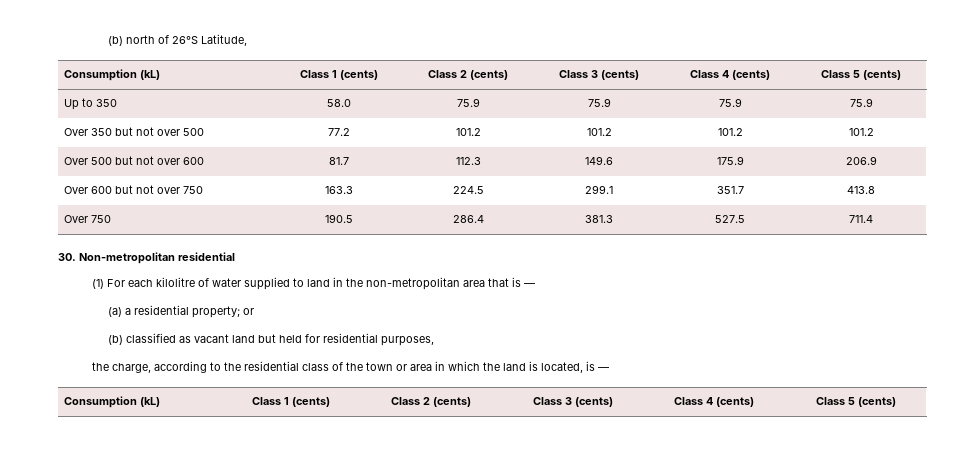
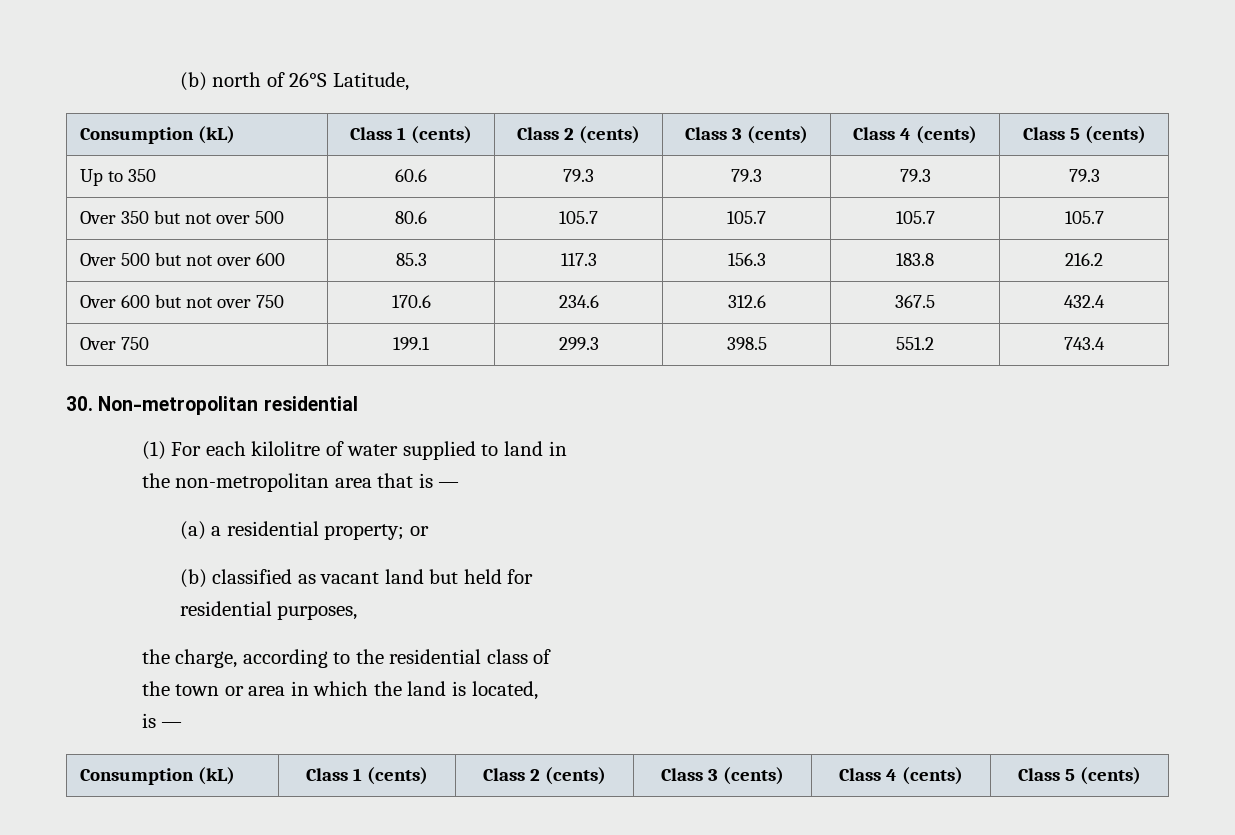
[326,99,351,107] [456,98,480,107] [587,98,611,107] [718,98,742,107] [849,98,873,107] 58.0 | 75.9 | 75.9 | 75.9 | 75.9 -> [395,169,427,182] [563,169,594,182] [731,169,762,182] [899,169,931,182] [1068,169,1100,182] 60.6 | 79.3 | 79.3 | 79.3 | 79.3
[327,128,350,136] [455,128,481,136] [586,128,612,136] [717,128,743,136] [848,128,874,136] 77.2 | 101.2 | 101.2 | 101.2 | 101.2 -> [395,211,427,224] [559,211,598,224] [727,211,766,224] [895,211,935,224] [1064,211,1104,224] 80.6 | 105.7 | 105.7 | 105.7 | 105.7
[328,157,349,165] [455,157,481,165] [585,156,613,165] [716,156,744,165] [845,156,877,165] 81.7 | 112.3 | 149.6 | 175.9 | 206.9 -> [395,253,427,266] [560,253,597,266] [727,253,766,266] [896,253,934,266] [1065,253,1103,266] 85.3 | 117.3 | 156.3 | 183.8 | 216.2
[324,186,353,194] [452,186,484,194] [585,185,613,194] [716,186,744,194] [847,186,875,194] [64,215,112,223] [324,214,353,223] [452,215,484,223] [585,215,613,223] [715,215,745,223] [849,215,873,223] 163.3 | 224.5 | 299.1 | 351.7 | 413.8 // Over 750 | 190.5 | 286.4 | 381.3 | 527.5 | 711.4 -> [391,295,431,308] [558,295,599,308] [727,295,766,308] [895,295,935,308] [1064,295,1105,308] [80,337,150,350] [393,337,430,350] [558,337,599,350] [726,337,767,350] [896,337,934,350] [1064,337,1105,350] 170.6 | 234.6 | 312.6 | 367.5 | 432.4 // Over 750 | 199.1 | 299.3 | 398.5 | 551.2 | 743.4
(343, 282) none -> (567, 448) //
(321, 338) none -> (534, 576) //
(343, 366) none -> (552, 656) //
(583, 367) none -> (538, 690) //

